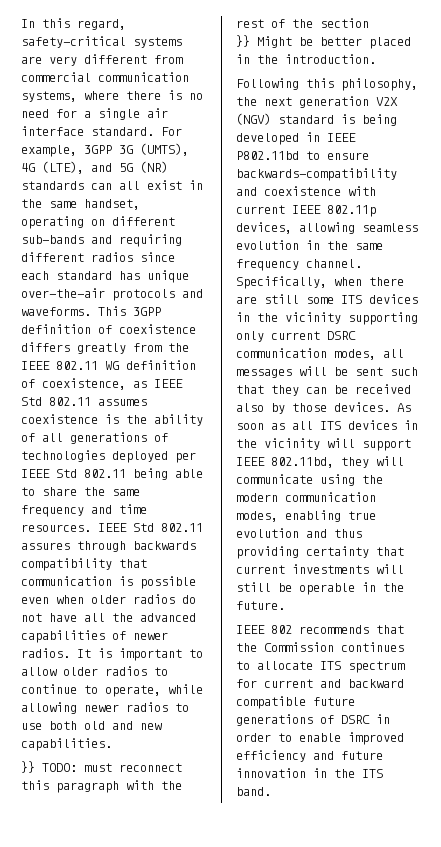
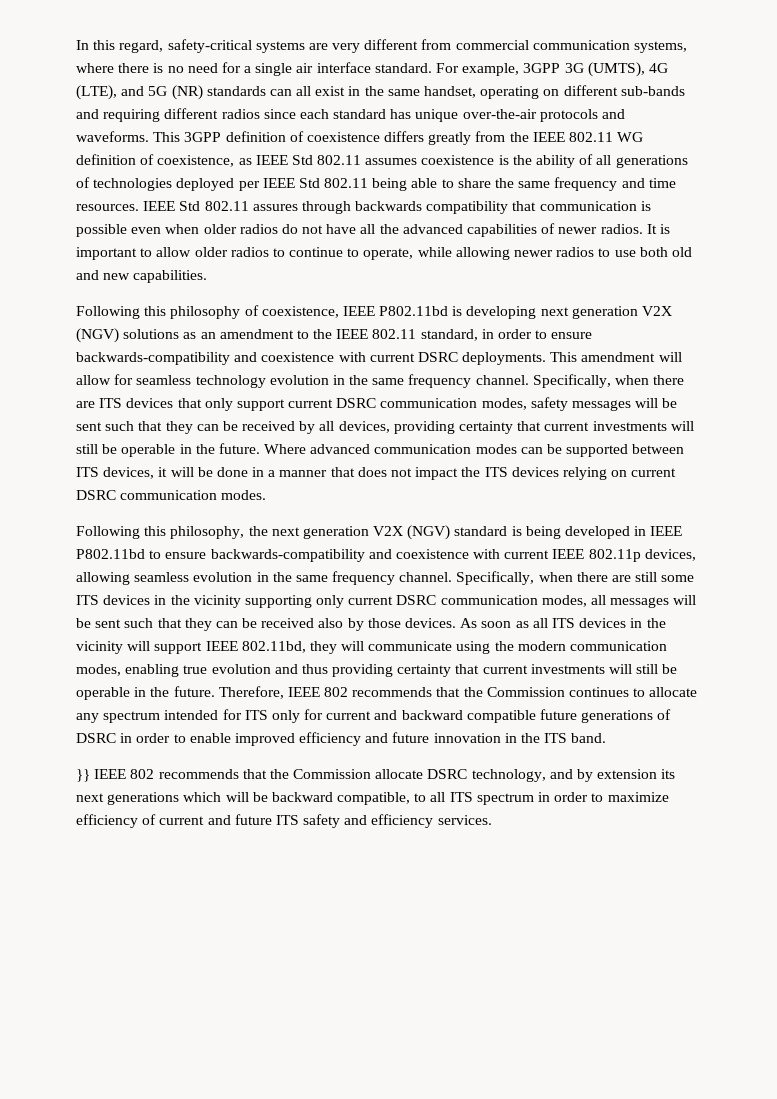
[21,761,182,773] [21,780,182,793] [236,18,369,28] [236,35,411,49] [236,54,376,64] }} TODO: must reconnect this paragraph with the rest of the section // }} Might be better placed in the introduction. -> [76,305,673,319] [76,328,593,343] [76,352,682,365] [76,374,685,388] [76,397,678,411] [76,421,694,434] [76,443,685,457] [76,467,677,480] [76,490,267,500] Following this philosophy of coexistence, IEEE P802.11bd is developing next generation V2X (NGV) solutions as an amendment to the IEEE 802.11 standard, in order to ensure backwards-compatibility and coexistence with current DSRC deployments. This amendment will allow for seamless technology evolution in the same frequency channel. Specifically, when there are ITS devices that only support current DSRC communication modes, safety messages will be sent such that they can be received by all devices, providing certainty that current investments will still be operable in the future. Where advanced communication modes can be supported between ITS devices, it will be done in a manner that does not impact the ITS devices relying on current DSRC communication modes.
(285, 605) // -> [218,686,284,699] Therefore,
[320,661,405,673] ITS spectrum -> [76,709,300,723] any spectrum intended for ITS only
(271, 791) none -> [76,769,676,782] [76,792,669,805] [76,814,492,828] // }} IEEE 802 recommends that the Commission allocate DSRC technology, and by extension its next generations which will be backward compatible, to all ITS spectrum in order to maximize efficiency of current and future ITS safety and efficiency services.

